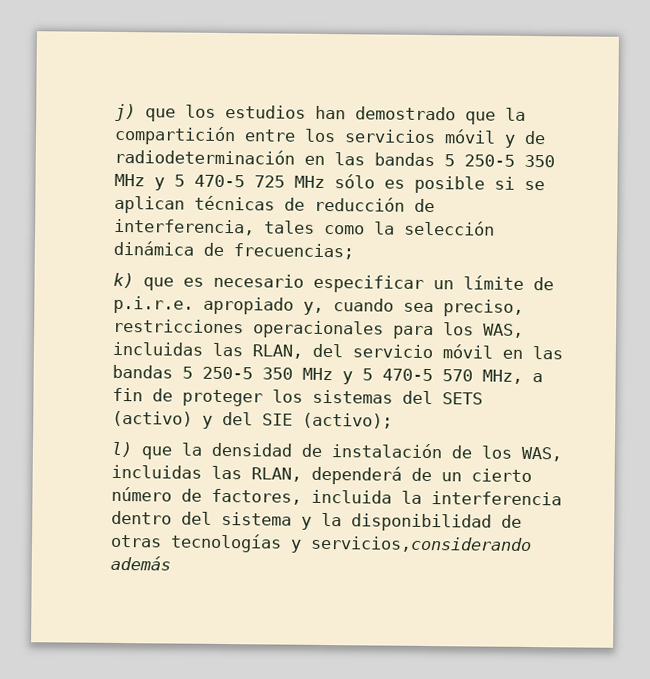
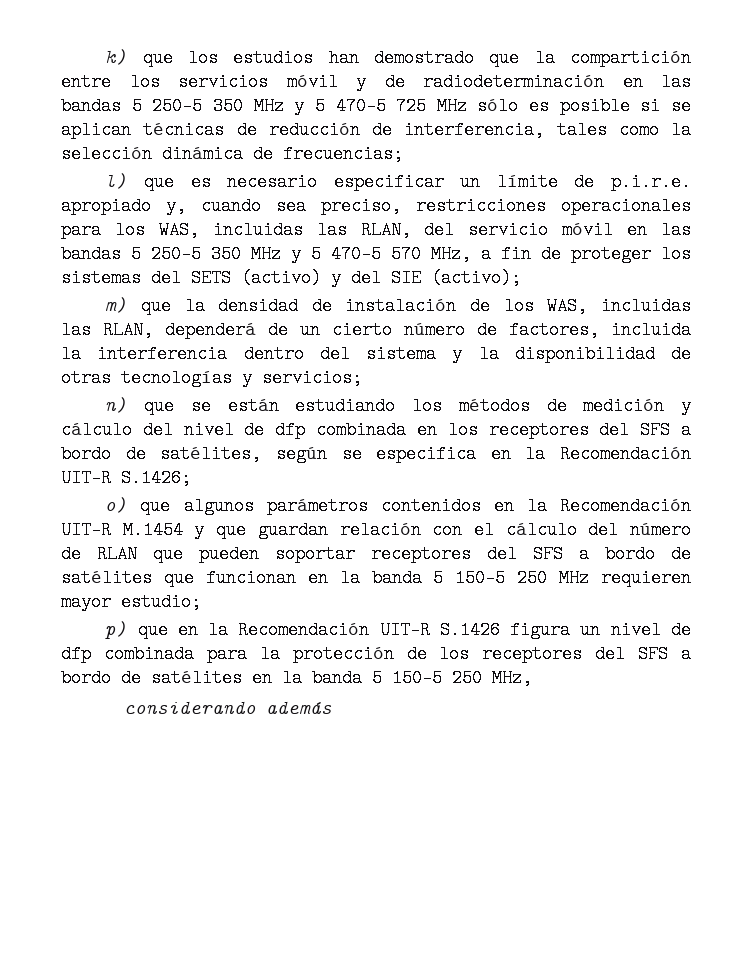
[115,103,136,122] j) -> [105,49,128,65] k)
[113,272,134,289] k) -> [105,173,128,189] l)
[111,441,132,458] l) -> [105,297,128,313] m)
[310,535,532,554] servicios,considerando -> [262,369,362,387] [105,397,691,415] [61,421,692,439] [61,445,691,463] [61,469,191,487] [105,497,691,515] [61,521,691,539] [61,545,691,563] [61,569,691,587] [61,593,201,611] [105,621,691,639] [61,645,691,663] [61,669,532,687] [123,701,256,714] servicios; // n) que se están estudiando los métodos de medición y cálculo del nivel de dfp combinada en los receptores del SFS a bordo de satélites, según se especifica en la Recomendación UIT-R S.1426; // o) que algunos parámetros contenidos en la Recomendación UIT-R M.1454 y que guardan relación con el cálculo del número de RLAN que pueden soportar receptores del SFS a bordo de satélites que funcionan en la banda 5 150-5 250 MHz requieren mayor estudio; // p) que en la Recomendación UIT-R S.1426 figura un nivel de dfp combinada para la protección de los receptores del SFS a bordo de satélites en la banda 5 150-5 250 MHz, // considerando

